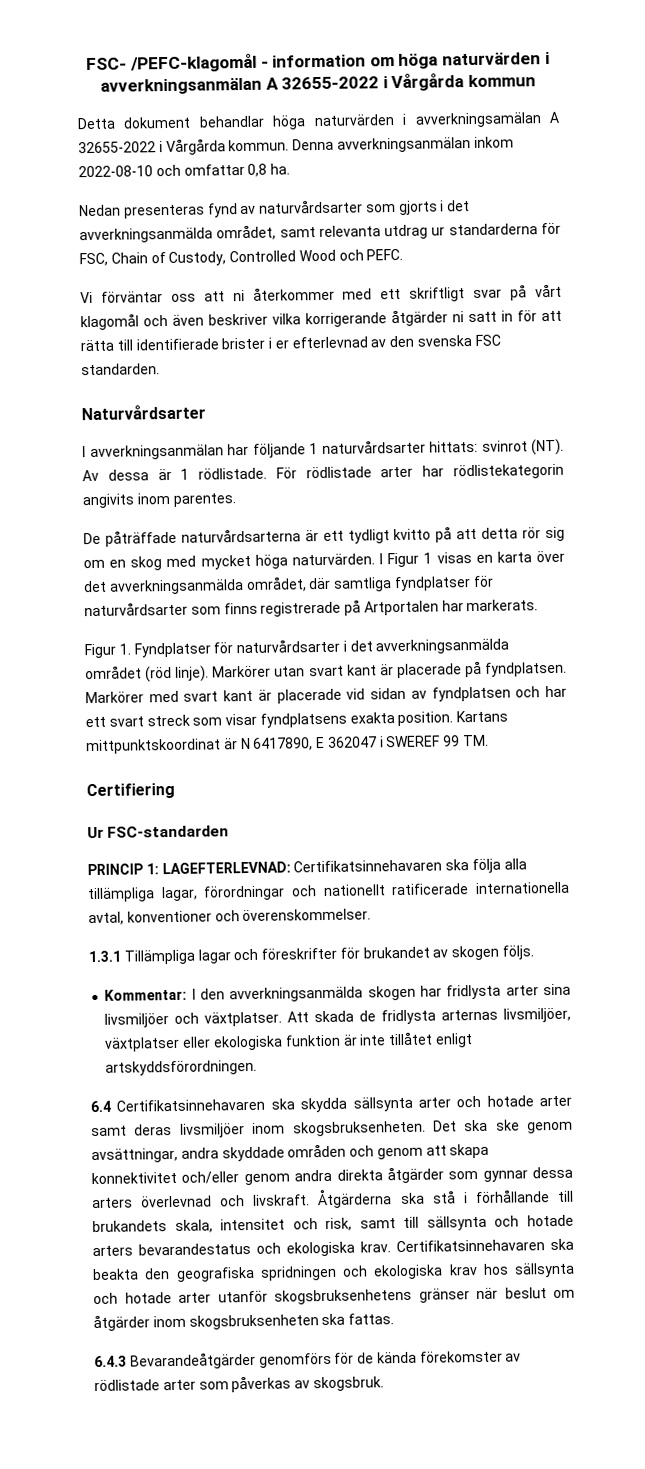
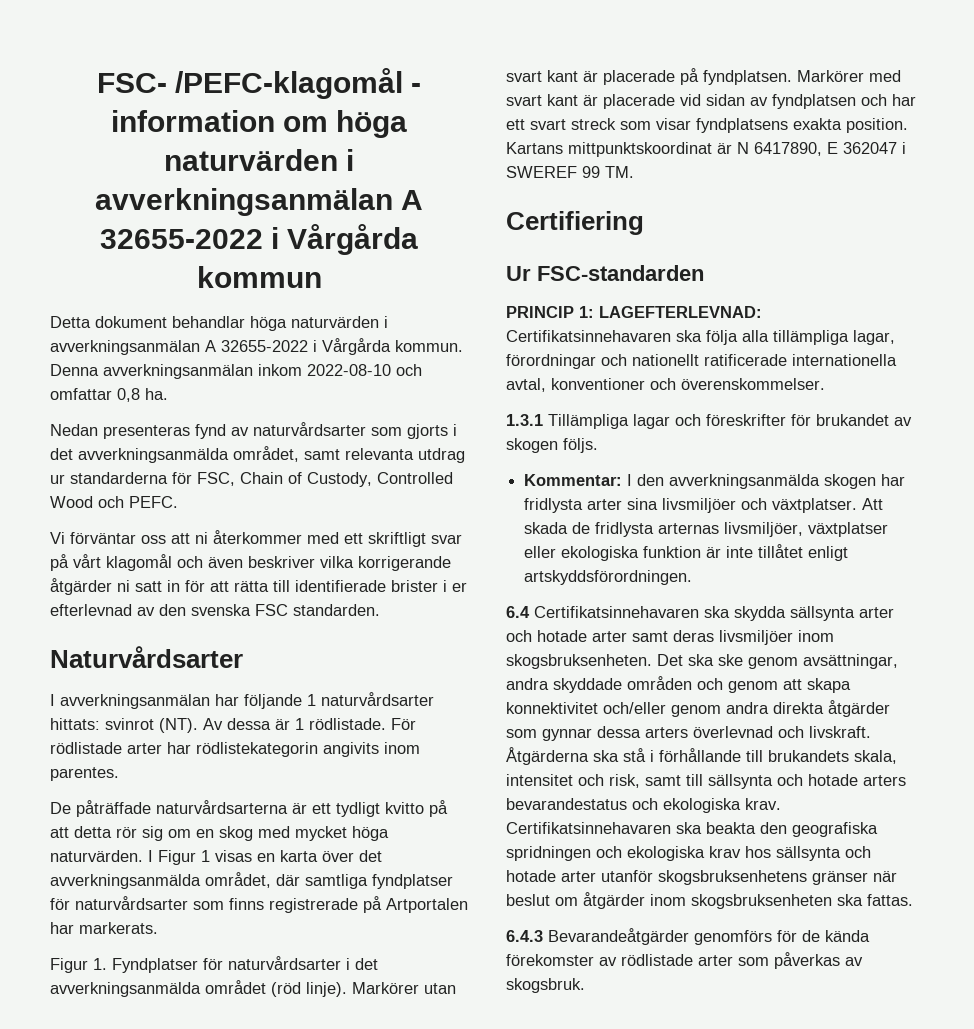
[414,112,542,128] avverkningsamälan -> [50,340,200,355] avverkningsanmälan

